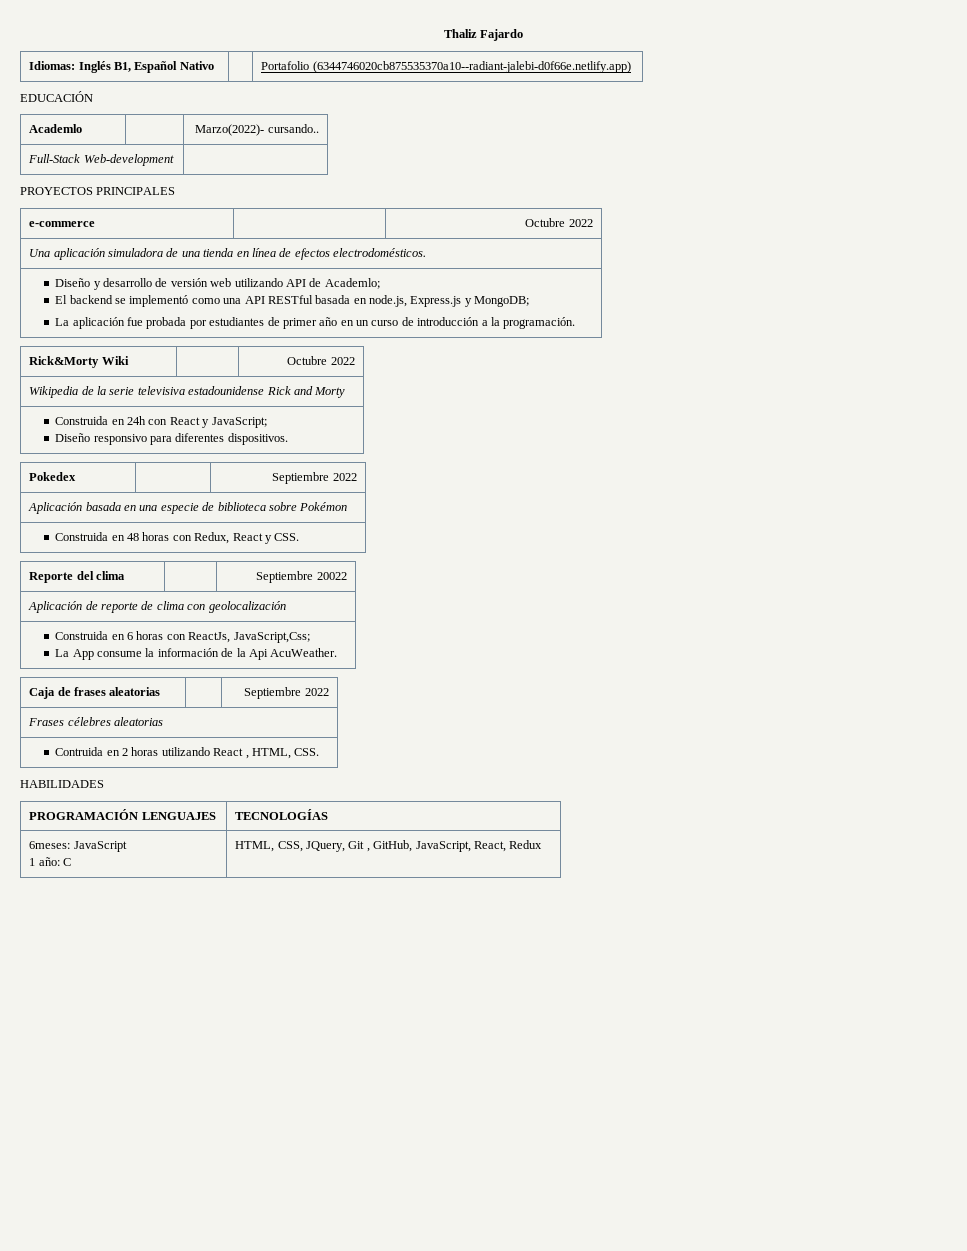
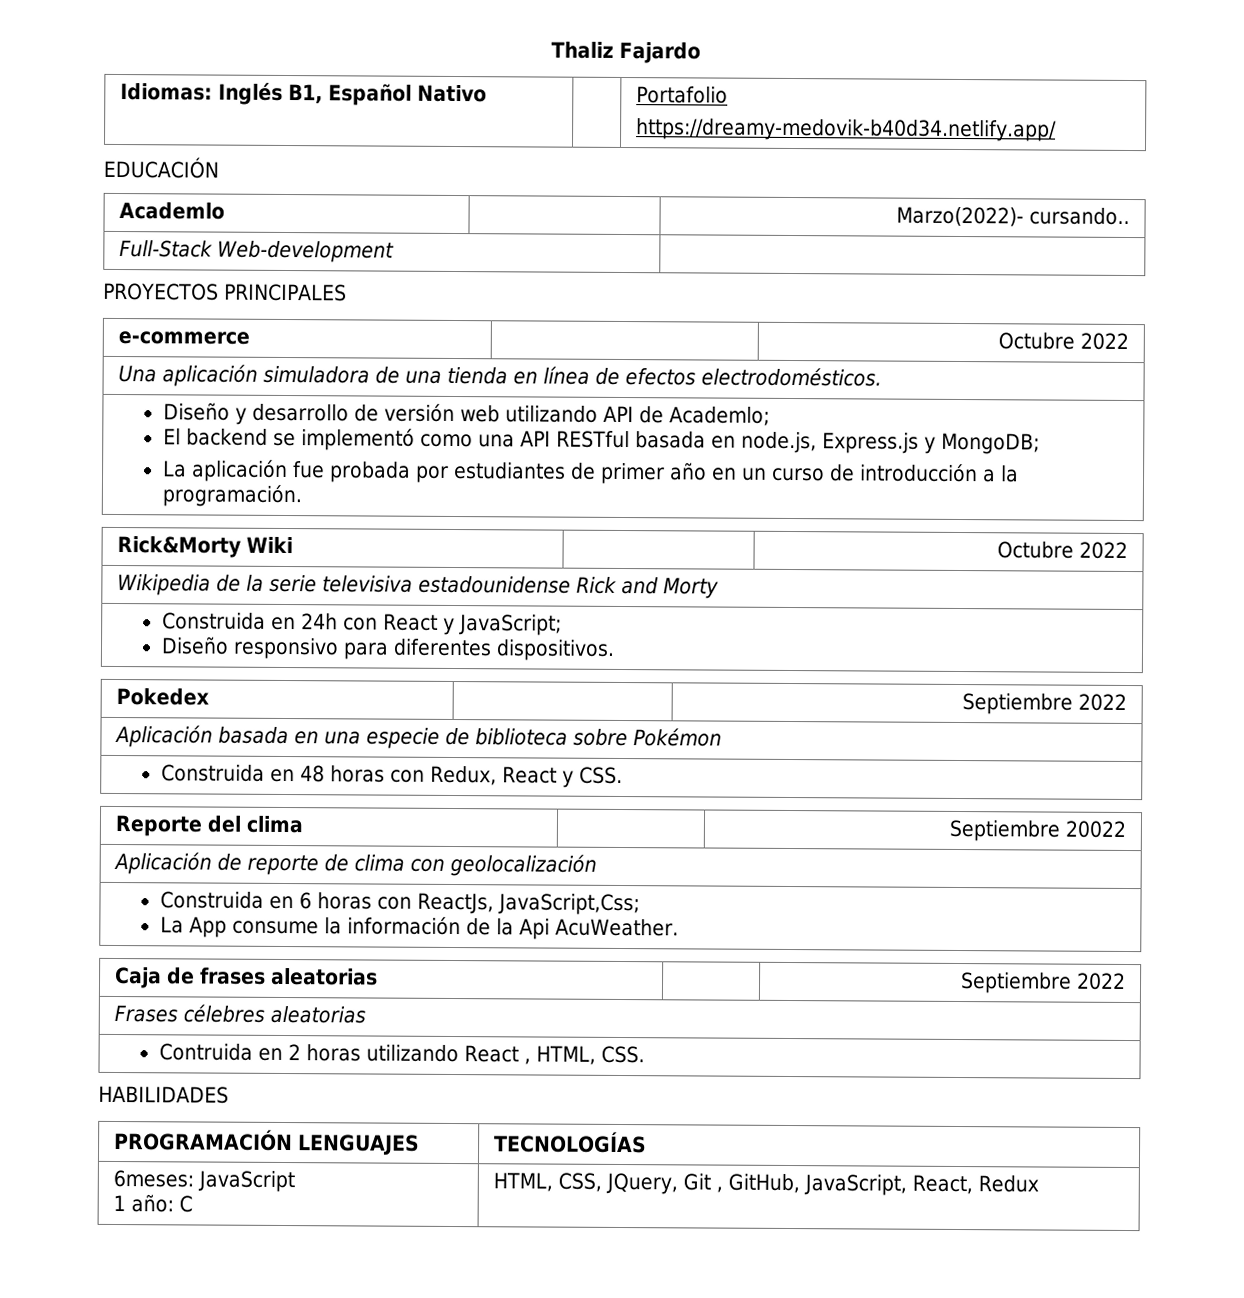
[312,61,631,73] (6344746020cb875535370a10--radiant-jalebi-d0f66e.netlify.app) -> [635,118,1057,142] // https://dreamy-medovik-b40d34.netlify.app/

